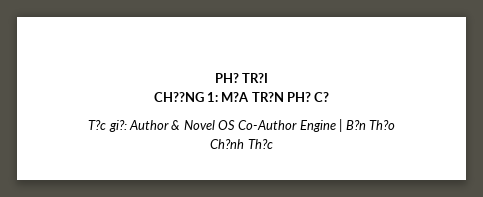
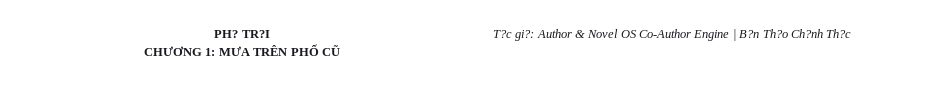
[153,92,330,102] CH??NG 1: M?A TR?N PH? C? -> [144,44,340,56] CHƯƠNG 1: MƯA TRÊN PHỐ CŨ

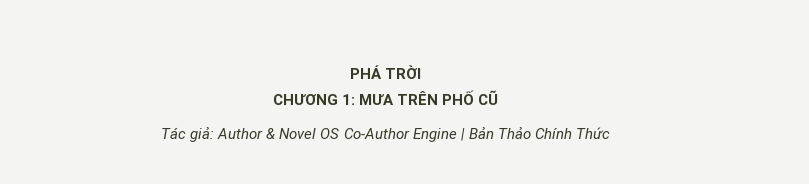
[214,30,270,38] PH? TR?I -> [349,65,422,79] PHÁ TRỜI
[492,30,535,41] T?c gi?: -> [161,127,215,142] Tác giả:
[739,29,852,38] B?n Th?o Ch?nh Th?c -> [468,127,610,139] Bản Thảo Chính Thức

